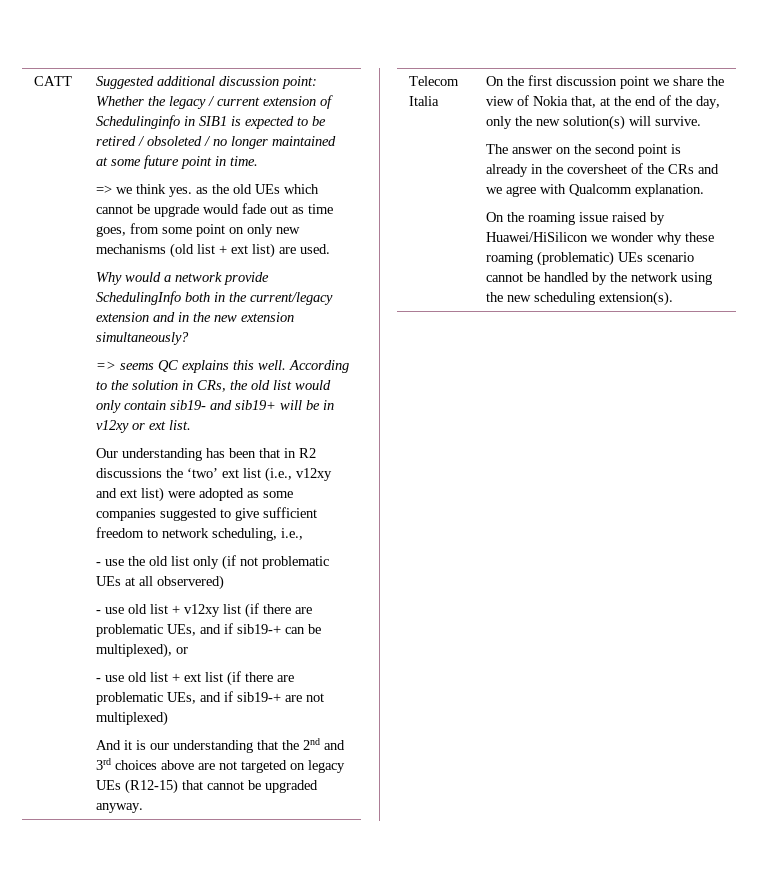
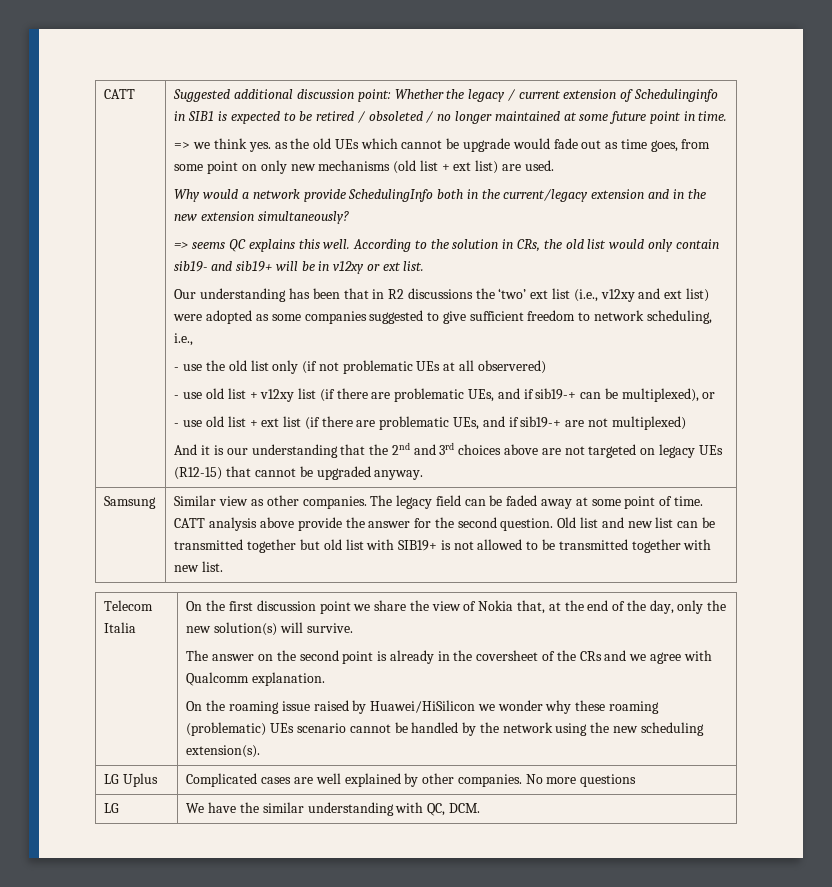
(143, 808) none -> [104,496,157,509] [174,495,703,509] [174,517,715,531] [174,539,712,553] [174,561,224,572] // Samsung | Similar view as other companies. The legacy field can be faded away at some point of time. CATT analysis above provide the answer for the second question. Old list and new list can be transmitted together but old list with SIB19+ is not allowed to be transmitted together with new list.
(673, 298) none -> [104,773,159,787] [186,773,637,787] [104,803,120,813] [186,802,480,816] // LG Uplus | Complicated cases are well explained by other companies. No more questions // LG | We have the similar understanding with QC, DCM.

